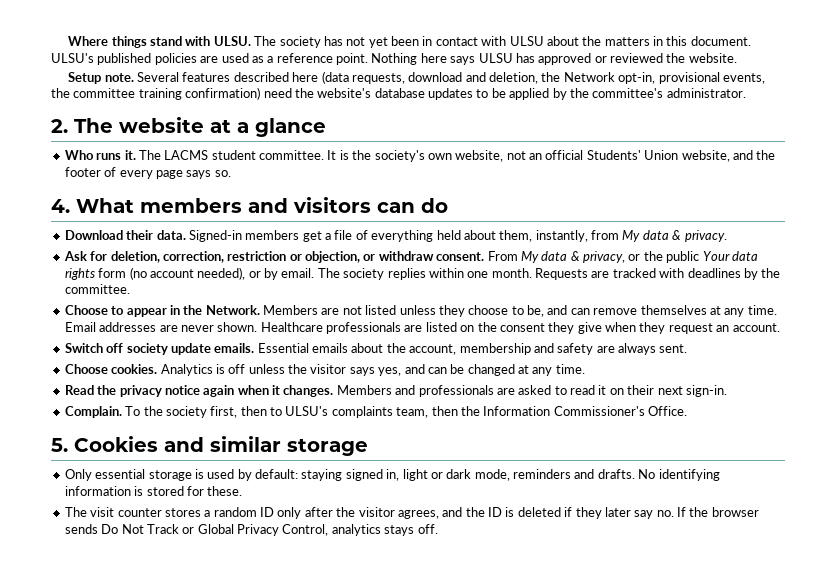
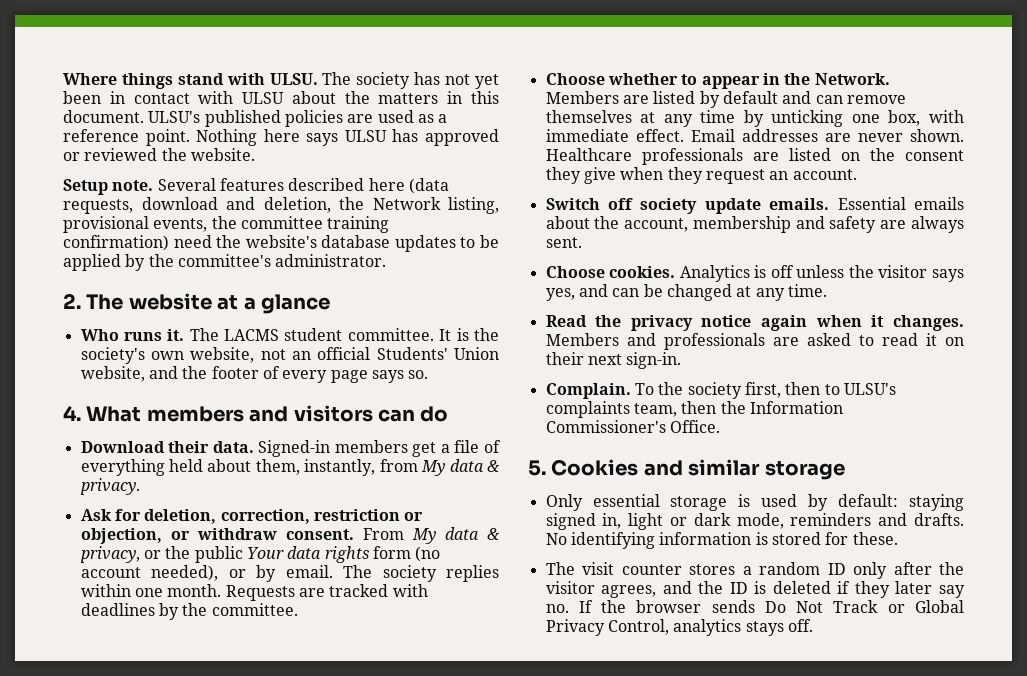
[618,72,656,84] opt-in, -> [448,197,499,214] listing,
(108, 310) none -> [607,73,678,85] whether
[342,305,544,317] not listed unless they choose to be, -> [653,91,778,108] listed by default
[747,305,777,315] time. -> [700,110,964,127] [545,129,684,142] time by unticking one box, with immediate effect.

